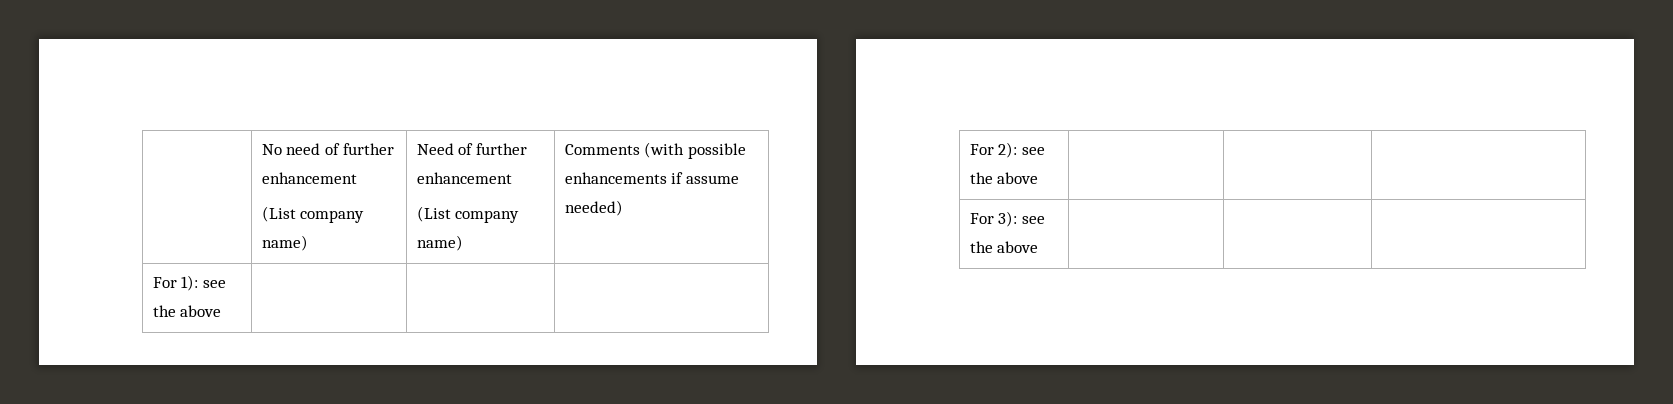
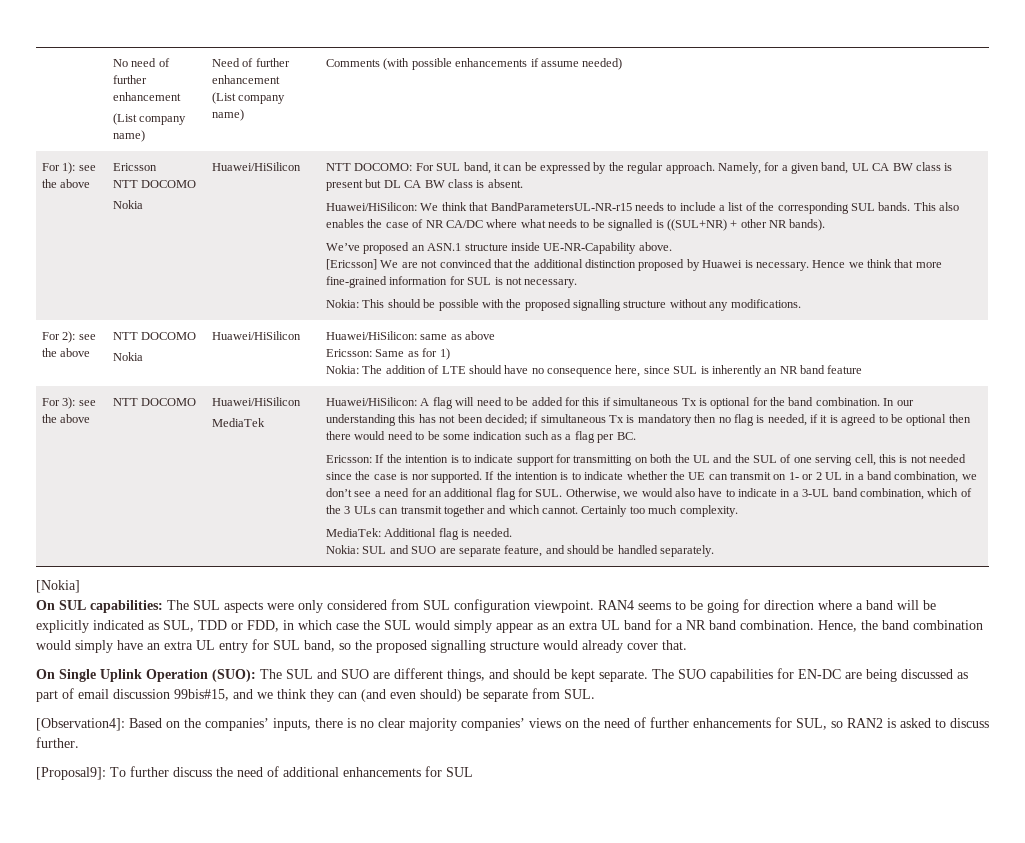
(222, 311) | | -> [113,163,158,171] [113,180,197,188] [113,200,144,209] [212,162,302,171] [326,162,953,174] [326,179,523,191] [326,202,960,214] [326,219,826,231] [326,242,672,254] [326,259,942,271] [326,276,578,288] [326,299,801,311] Ericsson // NTT DOCOMO // Nokia | Huawei/HiSilicon | NTT DOCOMO: For SUL band, it can be expressed by the regular approach. Namely, for a given band, UL CA BW class is present but DL CA BW class is absent. // Huawei/HiSilicon: We think that BandParametersUL-NR-r15 needs to include a list of the corresponding SUL bands. This also enables the case of NR CA/DC where what needs to be signalled is ((SUL+NR) + other NR bands). // We’ve proposed an ASN.1 structure inside UE-NR-Capability above. // [Ericsson] We are not convinced that the additional distinction proposed by Huawei is necessary. Hence we think that more fine-grained information for SUL is not necessary. // Nokia: This should be possible with the proposed signalling structure without any modifications.
(1039, 178) | | -> [113,332,197,340] [113,352,144,361] [212,331,302,340] [326,331,496,340] [326,348,450,360] [326,365,863,377] NTT DOCOMO // Nokia | Huawei/HiSilicon | Huawei/HiSilicon: same as above // Ericsson: Same as for 1) // Nokia: The addition of LTE should have no consequence here, since SUL is inherently an NR band feature
(1039, 247) | | -> [113,398,197,406] [212,397,302,406] [212,418,266,427] [326,397,914,409] [326,414,971,426] [326,431,636,443] [326,454,967,466] [326,471,977,483] [326,488,972,500] [326,505,738,517] [326,528,512,540] [326,545,715,557] [36,580,80,593] [36,599,936,613] [36,619,983,633] [36,639,687,653] [36,668,968,682] [36,688,595,702] [36,717,989,731] [36,737,79,748] [36,766,473,780] NTT DOCOMO | Huawei/HiSilicon // MediaTek | Huawei/HiSilicon: A flag will need to be added for this if simultaneous Tx is optional for the band combination. In our understanding this has not been decided; if simultaneous Tx is mandatory then no flag is needed, if it is agreed to be optional then there would need to be some indication such as a flag per BC. // Ericsson: If the intention is to indicate support for transmitting on both the UL and the SUL of one serving cell, this is not needed since the case is nor supported. If the intention is to indicate whether the UE can transmit on 1- or 2 UL in a band combination, we don’t see a need for an additional flag for SUL. Otherwise, we would also have to indicate in a 3-UL band combination, which of the 3 ULs can transmit together and which cannot. Certainly too much complexity. // MediaTek: Additional flag is needed. // Nokia: SUL and SUO are separate feature, and should be handled separately. // [Nokia] // On SUL capabilities: The SUL aspects were only considered from SUL configuration viewpoint. RAN4 seems to be going for direction where a band will be explicitly indicated as SUL, TDD or FDD, in which case the SUL would simply appear as an extra UL band for a NR band combination. Hence, the band combination would simply have an extra UL entry for SUL band, so the proposed signalling structure would already cover that. // On Single Uplink Operation (SUO): The SUL and SUO are different things, and should be kept separate. The SUO capabilities for EN-DC are being discussed as part of email discussion 99bis#15, and we think they can (and even should) be separate from SUL. // [Observation4]: Based on the companies’ inputs, there is no clear majority companies’ views on the need of further enhancements for SUL, so RAN2 is asked to discuss further. // [Proposal9]: To further discuss the need of additional enhancements for SUL

